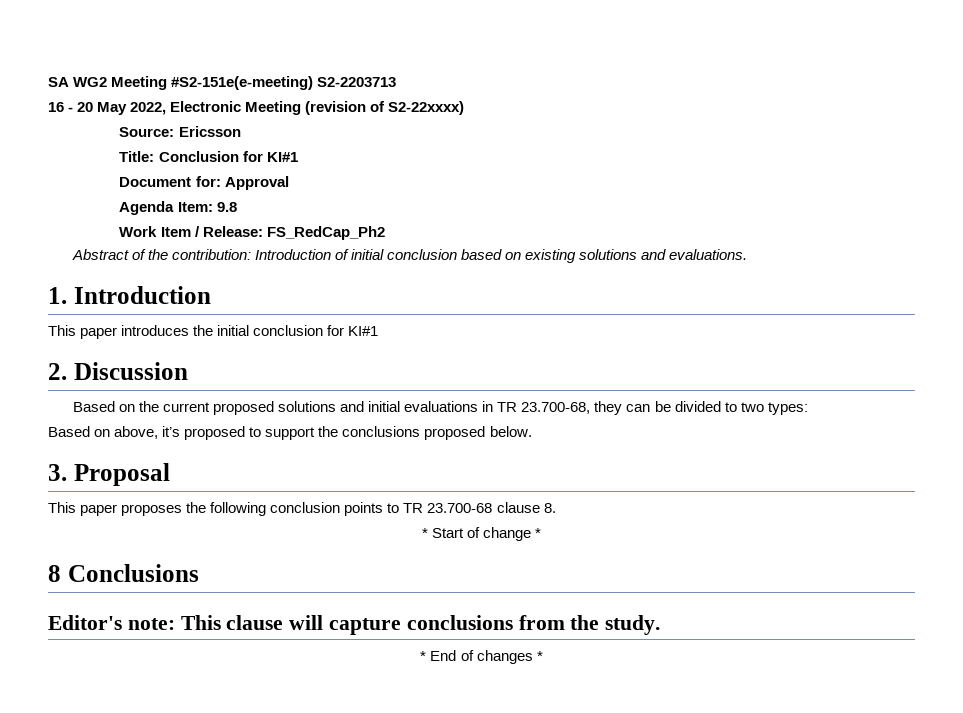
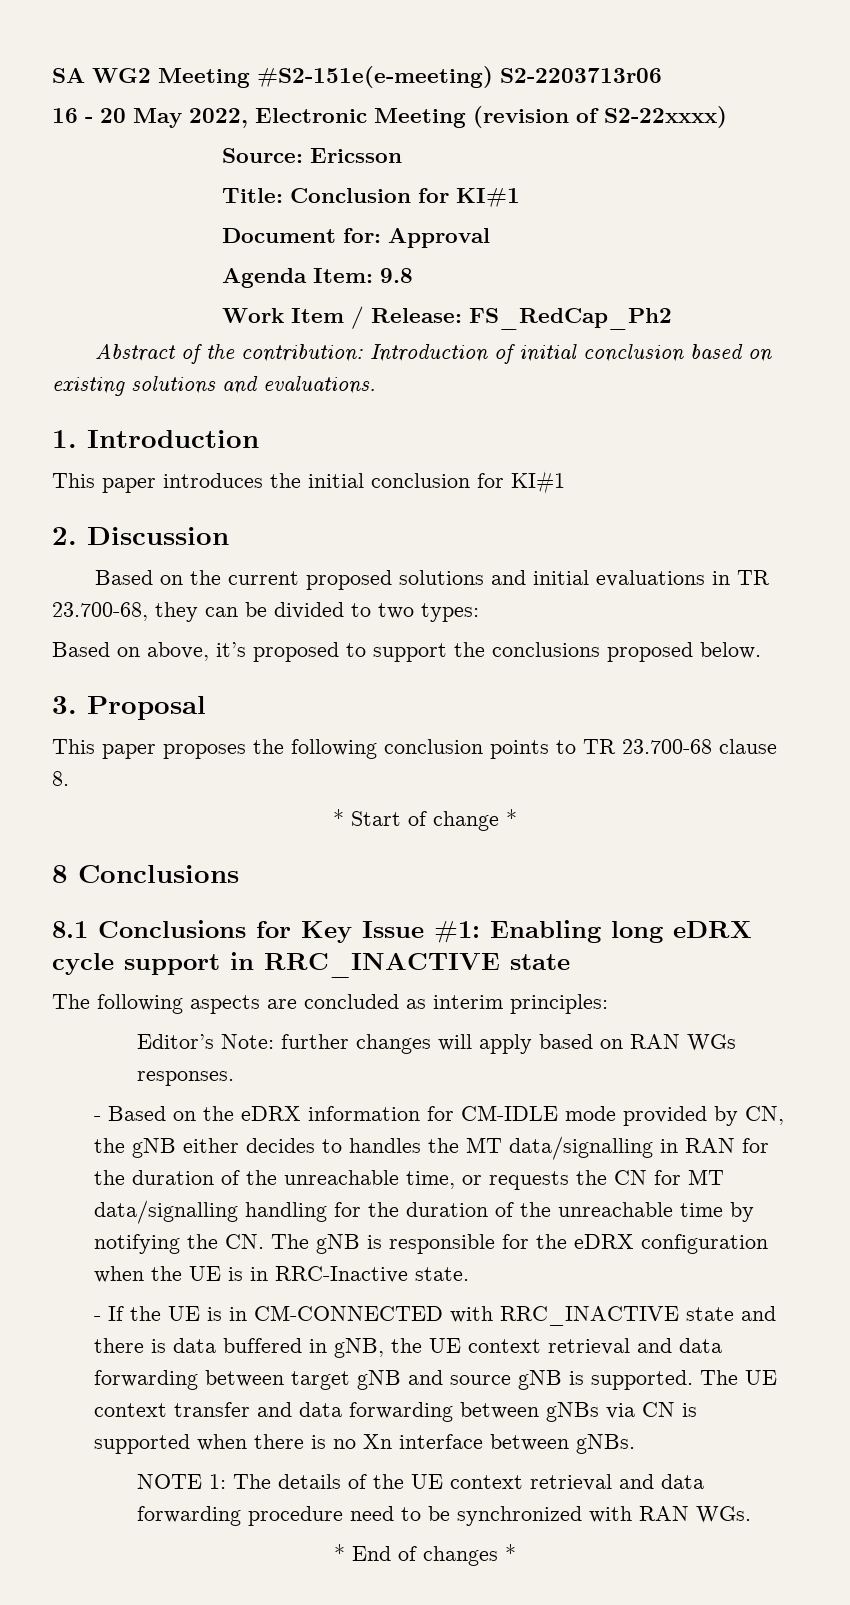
[317,77,397,87] S2-2203713 -> [500,68,662,83] S2-2203713r06
[48,615,661,635] Editor's note: This clause will capture conclusions from the study. -> [52,920,752,943] [52,952,570,978] [52,994,608,1014] [136,1034,736,1054] [136,1071,234,1086] [94,1105,785,1126] [94,1136,770,1160] [94,1169,725,1190] [94,1200,755,1224] [94,1234,769,1254] [94,1266,470,1283] [94,1305,777,1326] [94,1338,723,1358] [94,1370,778,1390] [94,1402,698,1422] [94,1434,636,1454] [136,1474,704,1491] [136,1506,751,1526] 8.1 Conclusions for Key Issue #1: Enabling long eDRX cycle support in RRC_INACTIVE state // The following aspects are concluded as interim principles: // Editor’s Note: further changes will apply based on RAN WGs responses. // - Based on the eDRX information for CM-IDLE mode provided by CN, the gNB either decides to handles the MT data/signalling in RAN for the duration of the unreachable time, or requests the CN for MT data/signalling handling for the duration of the unreachable time by notifying the CN. The gNB is responsible for the eDRX configuration when the UE is in RRC-Inactive state. // - If the UE is in CM-CONNECTED with RRC_INACTIVE state and there is data buffered in gNB, the UE context retrieval and data forwarding between target gNB and source gNB is supported. The UE context transfer and data forwarding between gNBs via CN is supported when there is no Xn interface between gNBs. // NOTE 1: The details of the UE context retrieval and data forwarding procedure need to be synchronized with RAN WGs.

